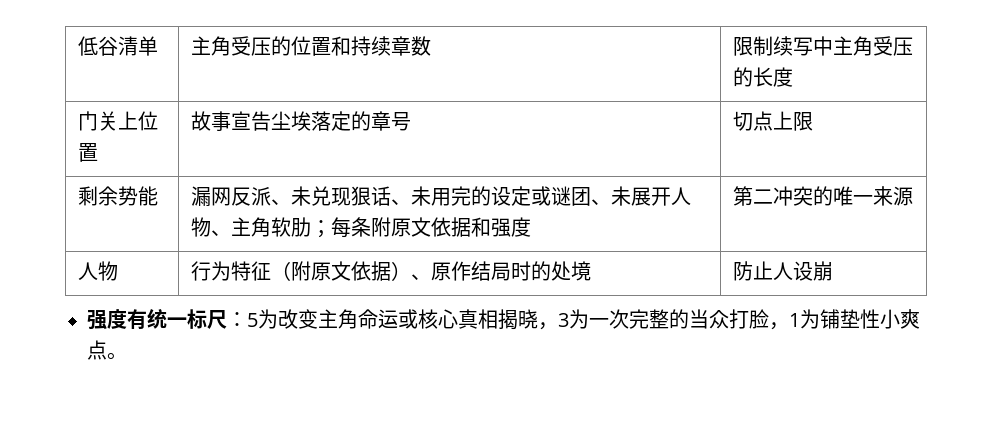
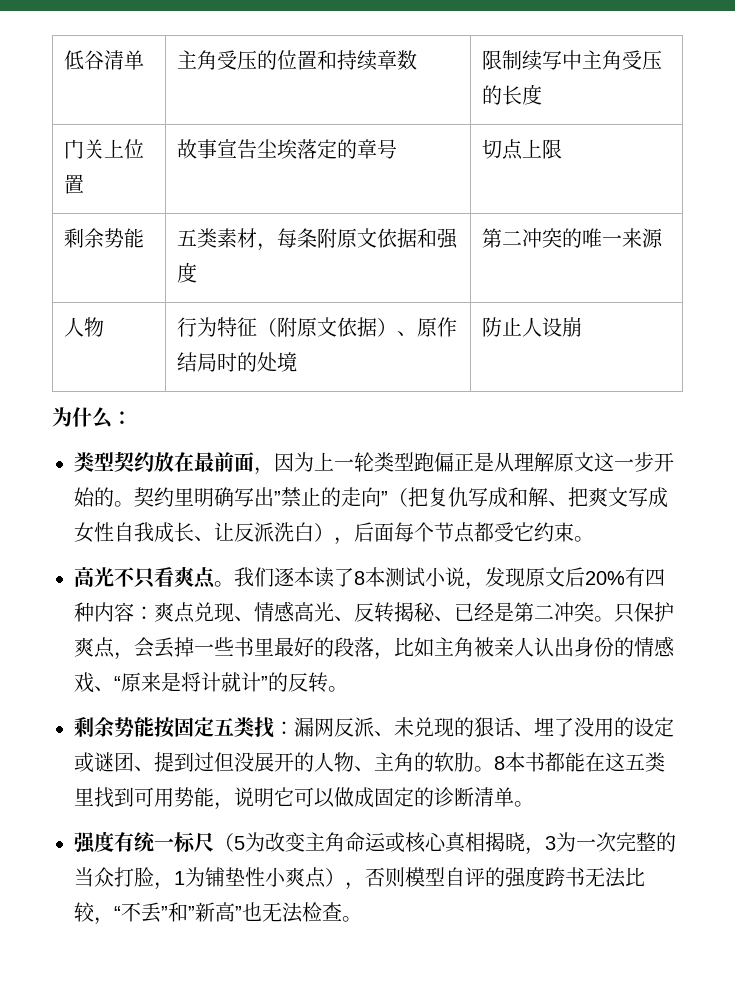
[191,186,692,206] [191,217,332,238] 漏网反派、未兑现狠话、未用完的设定或谜团、未展开人物、主角软肋； -> [177,228,278,251] 五类素材，
(834, 271) none -> [52,407,132,429] [74,451,674,475] [74,487,668,508] [74,522,594,545] [74,566,665,590] [74,601,674,623] [74,636,675,660] [74,672,348,693] [74,717,674,738] [74,752,665,773] [74,787,534,810] // 为什么： // 类型契约放在最前面，因为上一轮类型跑偏正是从理解原文这一步开始的。契约里明确写出”禁止的走向”（把复仇写成和解、把爽文写成女性自我成长、让反派洗白），后面每个节点都受它约束。 // 高光不只看爽点。我们逐本读了8本测试小说，发现原文后20%有四种内容：爽点兑现、情感高光、反转揭秘、已经是第二冲突。只保护爽点，会丢掉一些书里最好的段落，比如主角被亲人认出身份的情感戏、“原来是将计就计”的反转。 // 剩余势能按固定五类找：漏网反派、未兑现的狠话、埋了没用的设定或谜团、提到过但没展开的人物、主角的软肋。8本书都能在这五类里找到可用势能，说明它可以做成固定的诊断清单。
[227,312,247,327] ： -> [214,833,234,852] （
(107, 350) none -> [325,866,645,890] [74,902,342,925] ），否则模型自评的强度跨书无法比较，“不丢”和”新高”也无法检查

